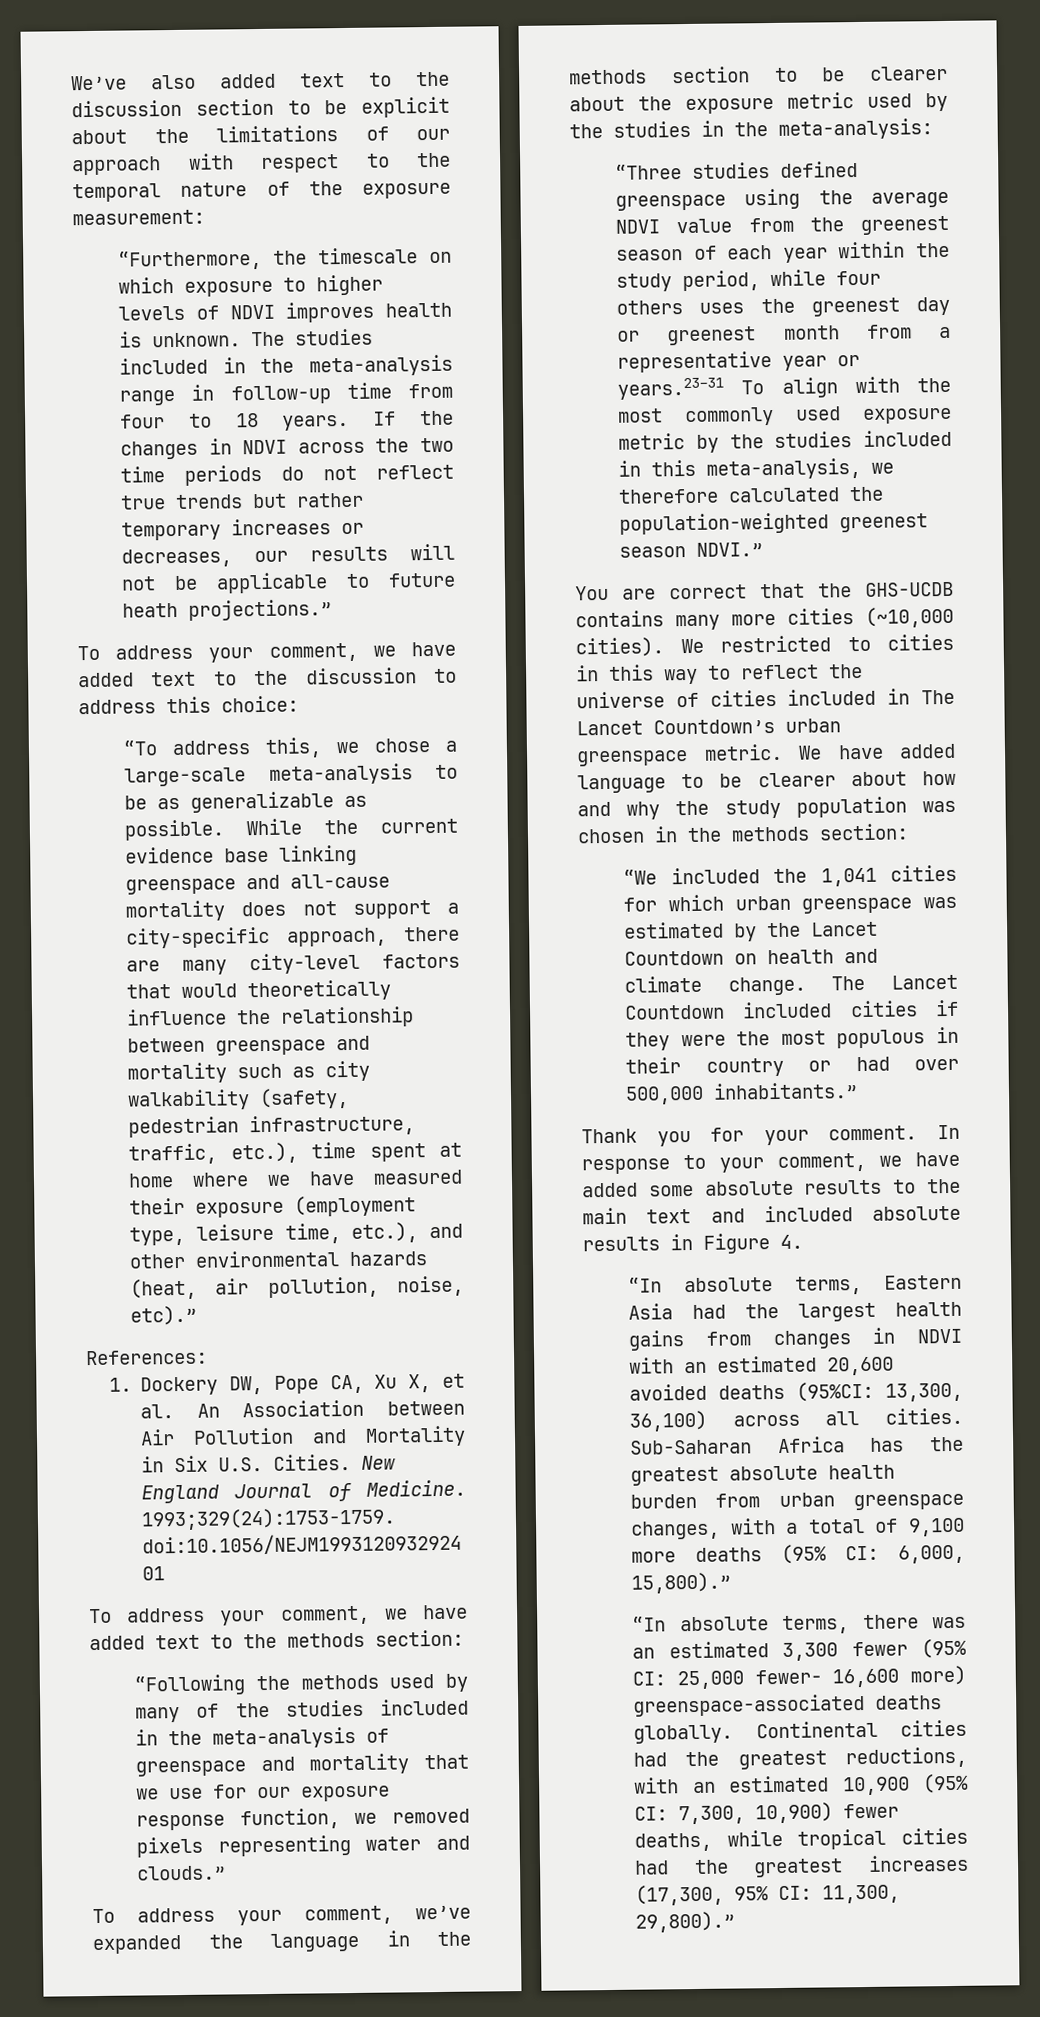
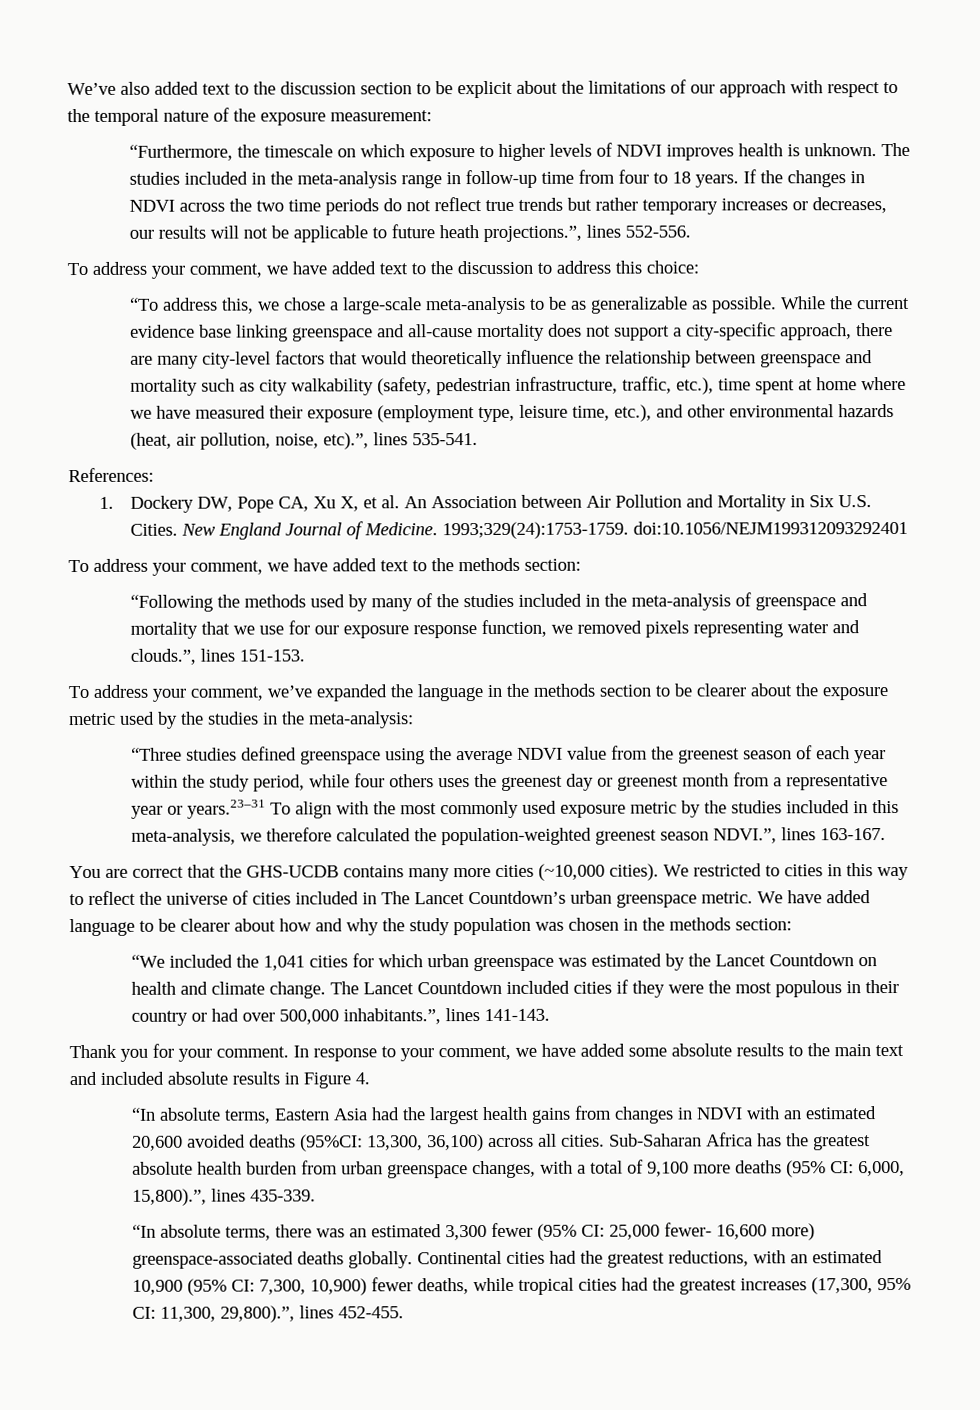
[188,599,333,621] projections.” -> [482,224,691,243] projections.”, lines 552-556.
[130,1305,198,1326] etc).” -> [322,432,478,450] etc).”, lines 535-541.
[137,1865,227,1881] clouds.” -> [129,648,305,665] clouds.”, lines 151-153.
[696,542,764,557] NDVI.” -> [712,827,886,844] NDVI.”, lines 163-167.
[713,1082,859,1100] inhabitants.” -> [342,1008,550,1025] inhabitants.”, lines 141-143.
[631,1572,732,1594] 15,800).” -> [131,1188,316,1206] 15,800).”, lines 435-339.
[635,1911,736,1933] 29,800).” -> [219,1305,404,1323] 29,800).”, lines 452-455.

